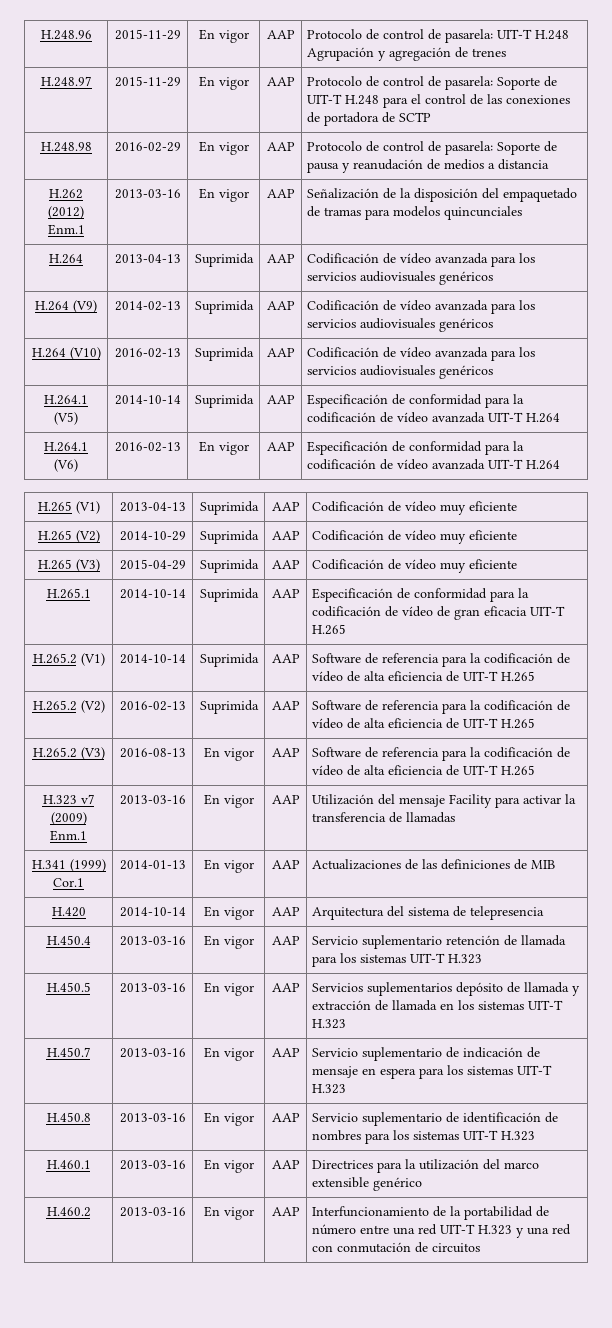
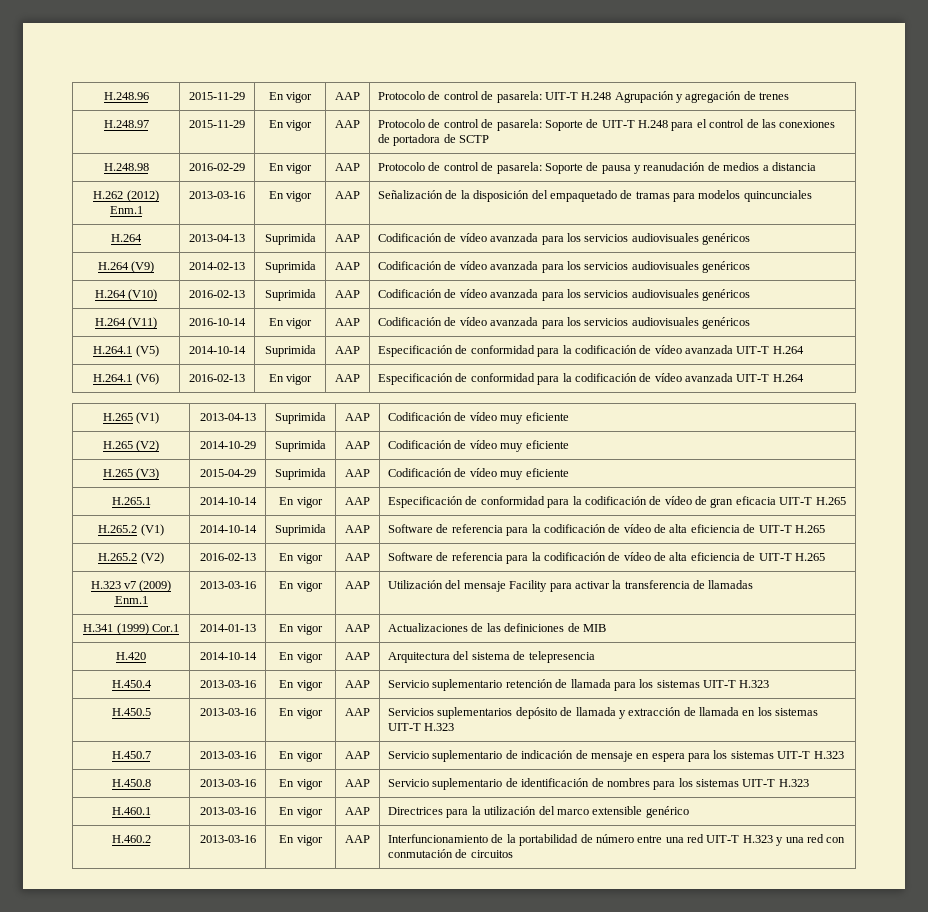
(494, 372) none -> [94,317,158,329] [189,318,246,326] [268,318,313,329] [335,318,360,326] [378,317,751,329] // H.264 (V11) | 2016-10-14 | En vigor | AAP | Codificación de vídeo avanzada para los servicios audiovisuales genéricos
[199,588,259,602] Suprimida -> [279,497,323,508] En vigor
[199,700,259,714] [271,701,300,710] [312,700,571,714] [312,718,536,729] [32,747,105,760] [119,748,186,758] | Suprimida | AAP | Software de referencia para la codificación de vídeo de alta eficiencia de UIT-T H.265 // H.265.2 (V3) | 2016-08-13 -> (256, 557) none

